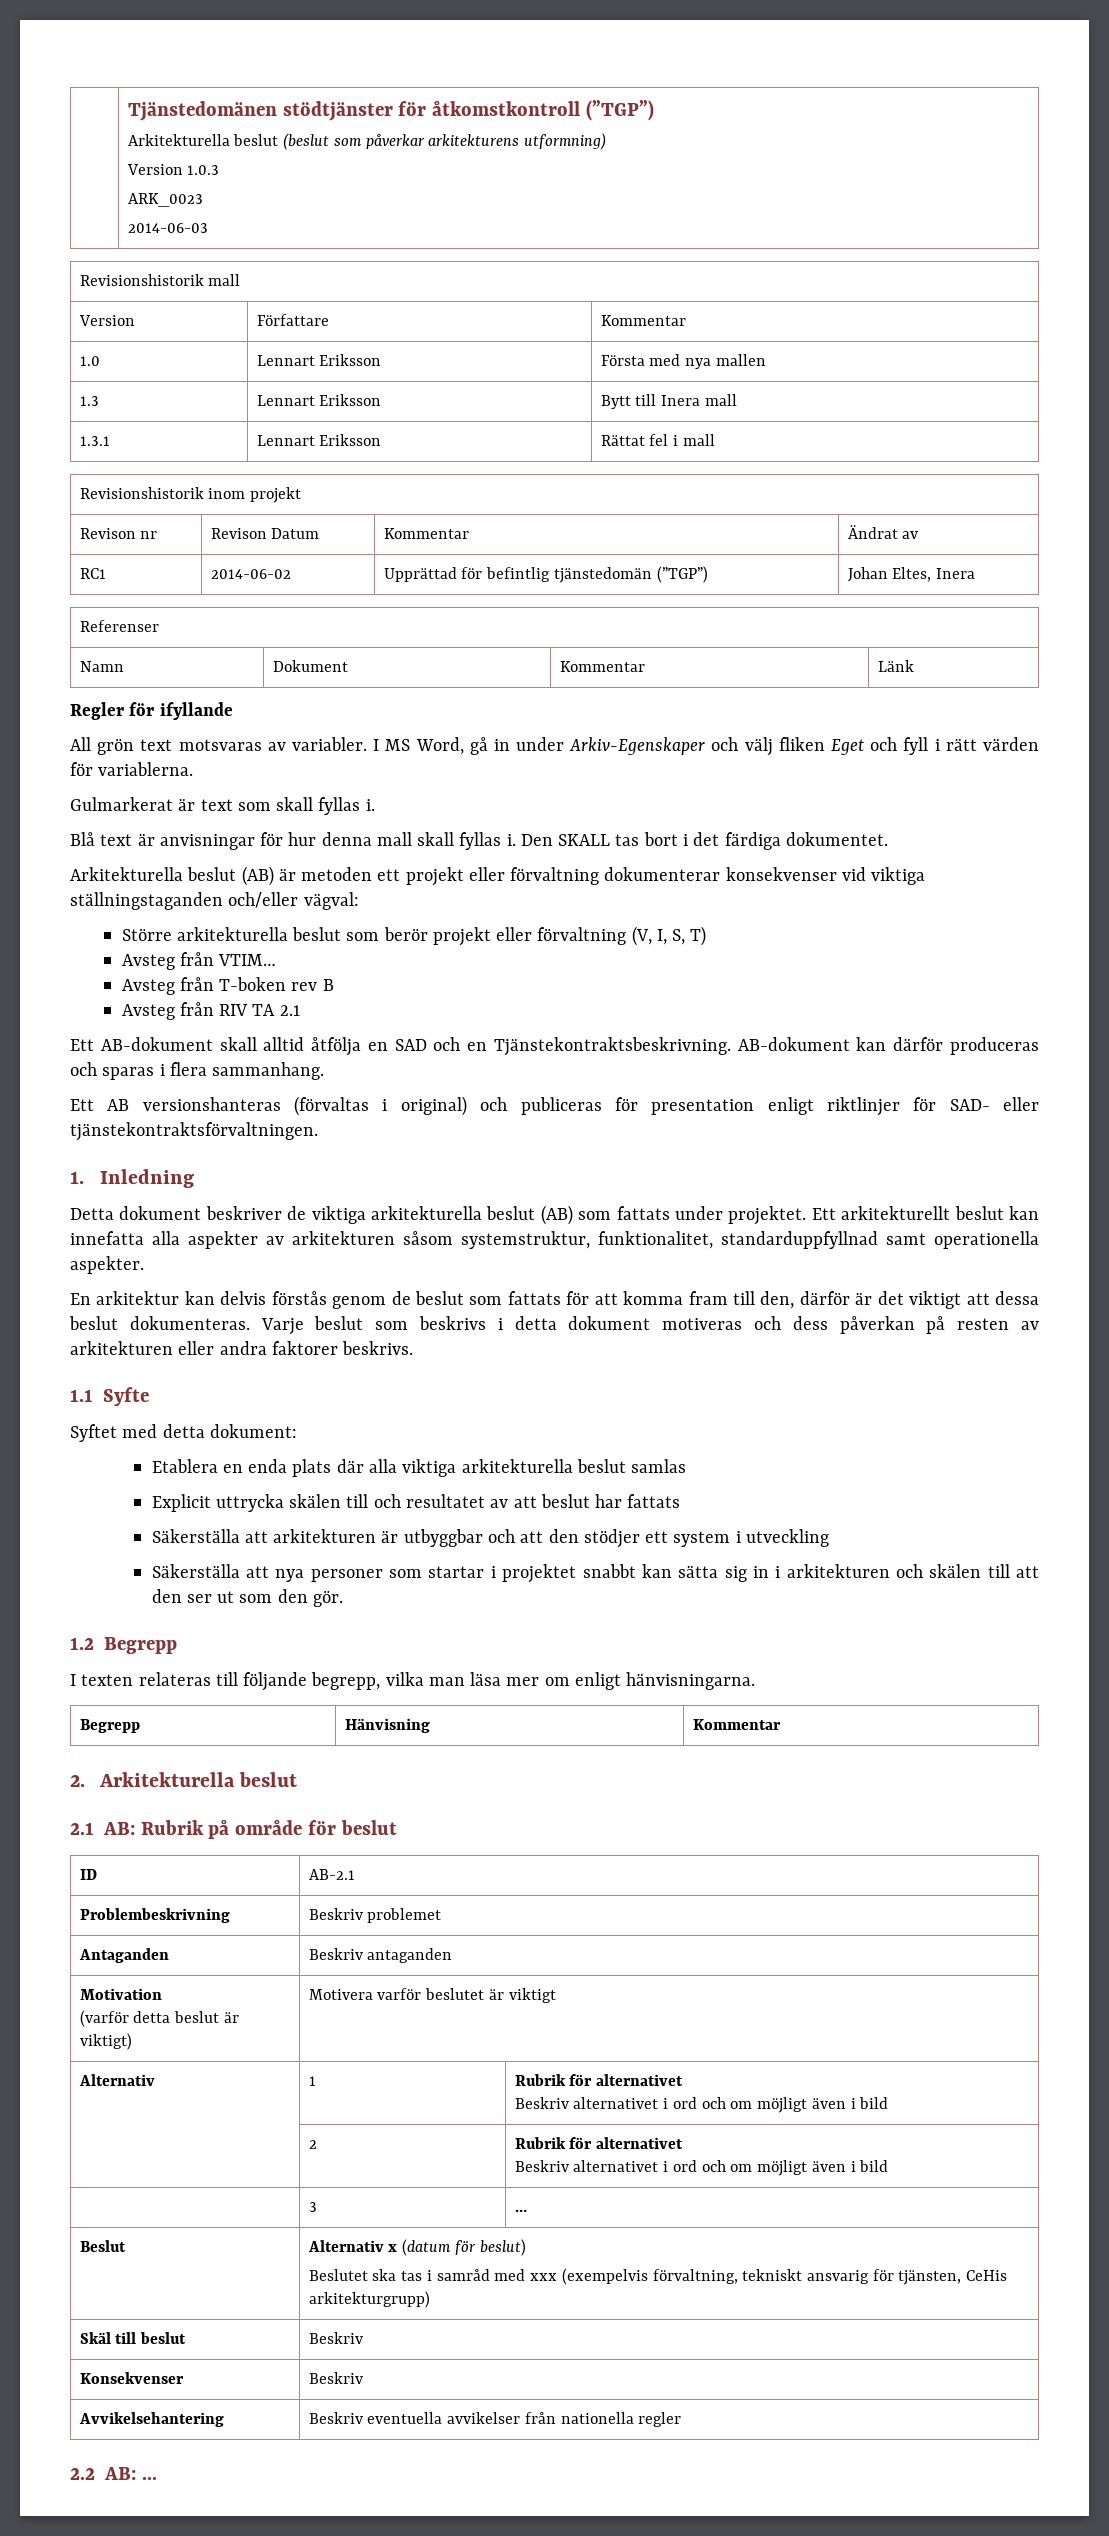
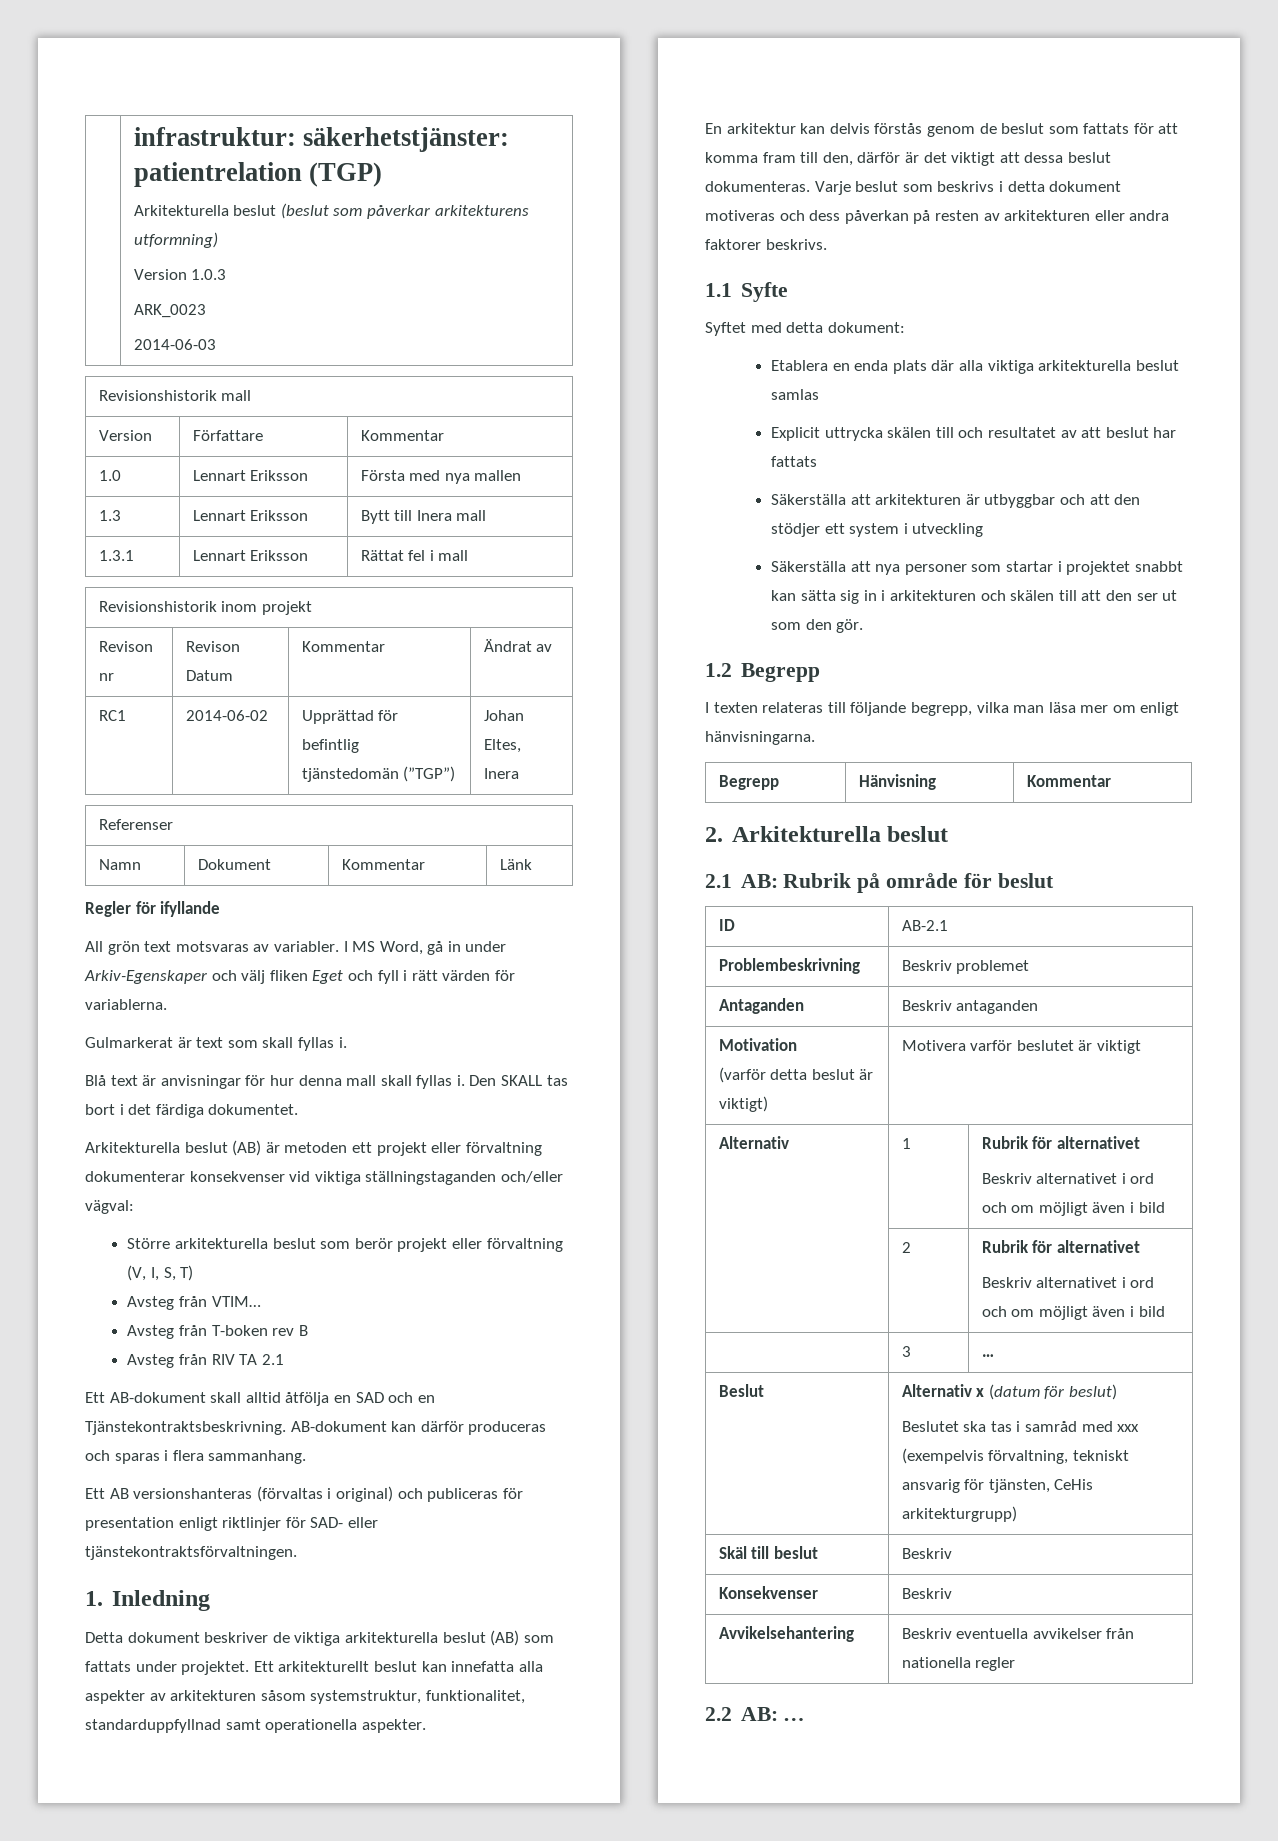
[127,100,654,121] | Tjänstedomänen stödtjänster för åtkomstkontroll (”TGP”) -> [133,127,509,152] [133,162,382,187] | infrastruktur: säkerhetstjänster: patientrelation (TGP)

